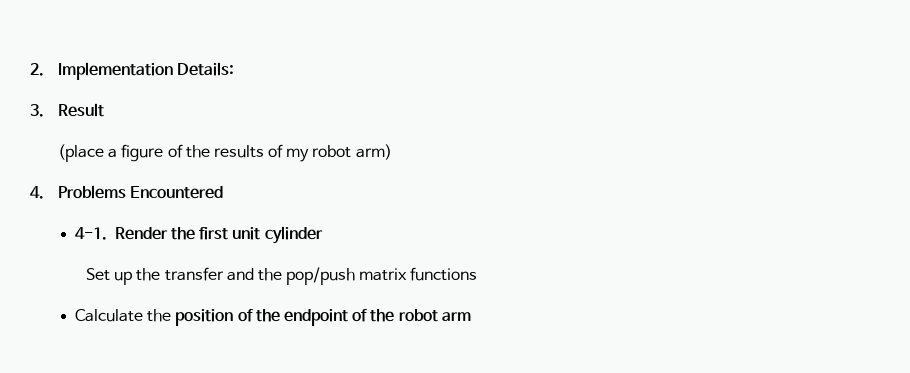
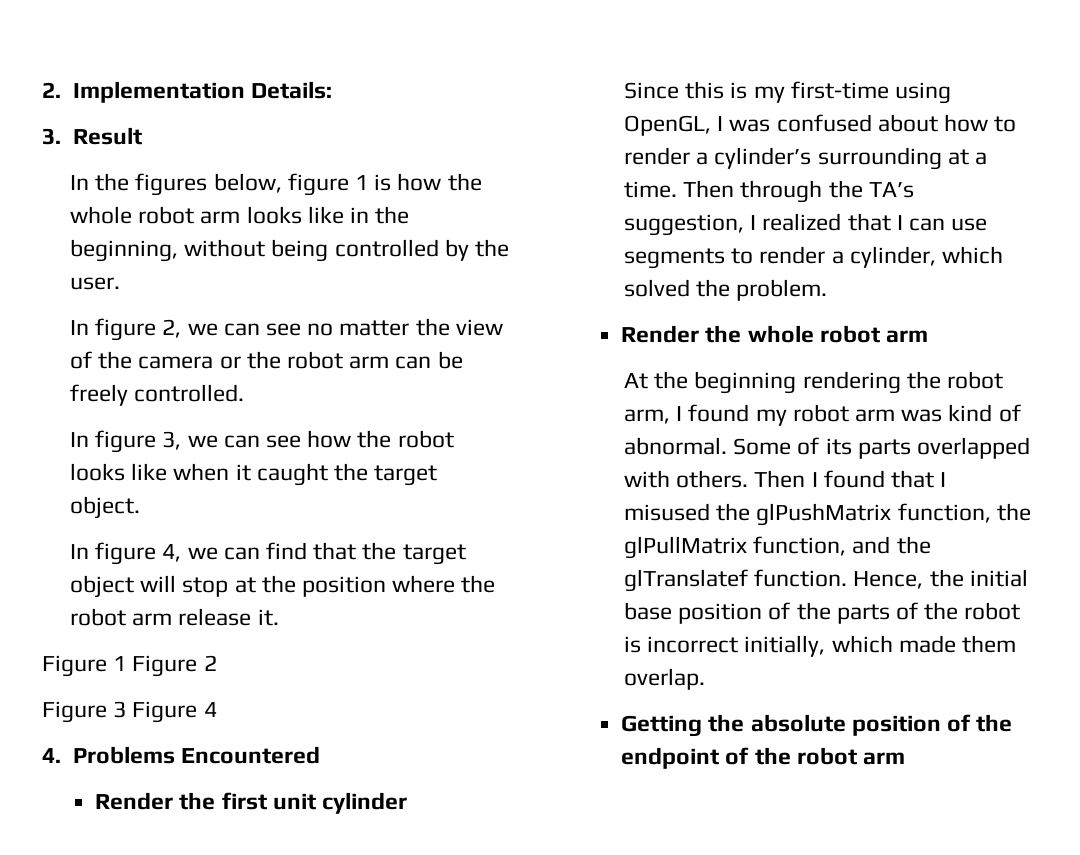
[57,144,392,162] (place a figure of the results of my robot arm) -> [69,173,482,196] [69,206,410,224] [69,239,510,262] [69,277,120,290] [69,318,503,341] [69,351,463,369] [69,384,245,406] [69,430,454,453] [69,463,438,486] [69,496,140,519] [69,542,466,565] [69,575,496,598] [69,608,279,626] [42,655,217,677] [42,701,217,723] In the figures below, figure 1 is how the whole robot arm looks like in the beginning, without being controlled by the user. // In figure 2, we can see no matter the view of the camera or the robot arm can be freely controlled. // In figure 3, we can see how the robot looks like when it caught the target object. // In figure 4, we can find that the target object will stop at the position where the robot arm release it. // Figure 1 Figure 2 // Figure 3 Figure 4
[75,227,108,240] 4-1. -> (320, 755) none
[85,267,478,285] [75,309,172,322] Set up the transfer and the pop/push matrix functions // Calculate the -> [623,81,951,104] [623,114,1017,136] [623,147,987,170] [623,180,914,203] [623,213,988,236] [623,246,1003,269] [623,279,828,301] [621,325,929,343] [623,371,1003,394] [623,404,1021,426] [623,437,1030,459] [623,470,947,488] [623,503,1031,526] [623,536,931,559] [623,569,1028,592] [623,602,1021,624] [623,635,1016,657] [623,668,705,690] [621,714,846,737] Since this is my first-time using OpenGL, I was confused about how to render a cylinder’s surrounding at a time. Then through the TA’s suggestion, I realized that I can use segments to render a cylinder, which solved the problem. // Render the whole robot arm // At the beginning rendering the robot arm, I found my robot arm was kind of abnormal. Some of its parts overlapped with others. Then I found that I misused the glPushMatrix function, the glPullMatrix function, and the glTranslatef function. Hence, the initial base position of the parts of the robot is incorrect initially, which made them overlap. // Getting the absolute

